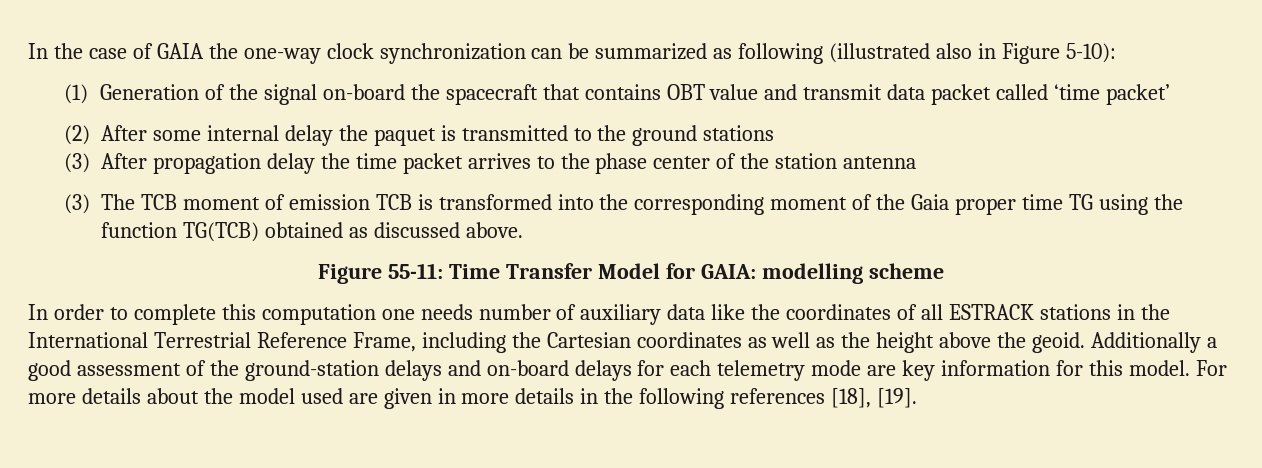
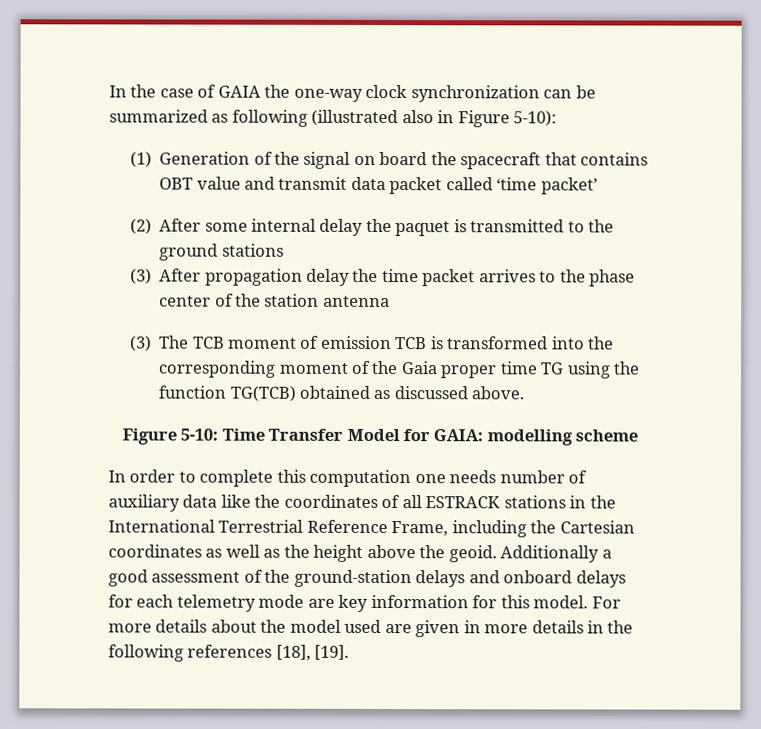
[322,84,405,100] on-board -> [353,151,428,166] on board
[388,263,444,279] 55-11: -> [180,428,219,441] 5-10:
[486,360,569,376] on-board -> [503,570,573,584] onboard

